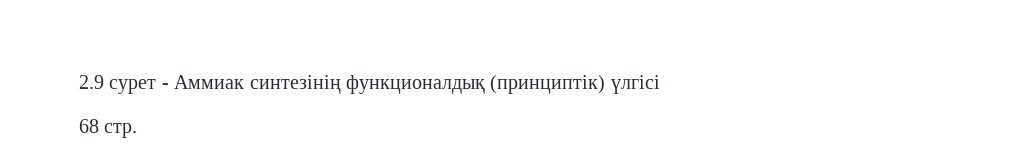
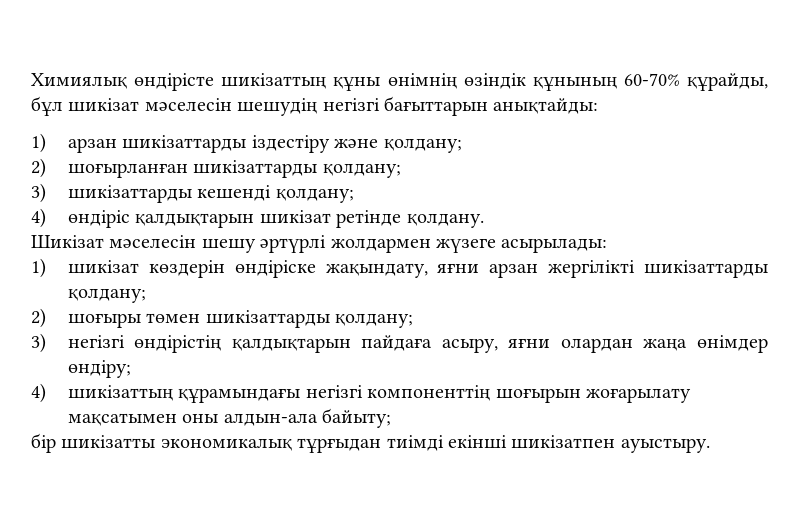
[79,75,660,94] [79,119,138,138] 2.9 сурет - Аммиак синтезінің функционалдық (принциптік) үлгісі // 68 стр. -> [31,73,768,91] [31,96,599,116] [31,133,462,153] [31,158,401,178] [31,183,354,203] [31,208,484,228] [31,235,608,253] [31,258,768,278] [67,288,146,303] [31,308,414,328] [31,333,768,353] [67,360,131,378] [31,383,691,403] [67,408,392,428] [31,433,710,453] Химиялық өндiрiсте шикiзаттың құны өнiмнiң өзiндiк құнының 60-70% құрайды, бұл шикiзат мәселесiн шешудiң негiзгi бағыттарын анықтайды: // 1) арзан шикiзаттарды iздестiру және қолдану; // 2) шоғырланған шикiзаттарды қолдану; // 3) шикiзаттарды кешенді қолдану; // 4) өндiрiс қалдықтарын шикiзат ретiнде қолдану. // Шикiзат мәселесiн шешу әртүрлi жолдармен жүзеге асырылады: // 1) шикiзат көздерiн өндiрiске жақындату, яғни арзан жергiлiктi шикiзаттарды қолдану; // 2) шоғыры төмен шикізаттарды қолдану; // 3) негiзгi өндiрiстiң қалдықтарын пайдаға асыру, яғни олардан жаңа өнiмдер өндiру; // 4) шикiзаттың құрамындағы негiзгi компоненттiң шоғырын жоғарылату мақсатымен оны алдын-ала байыту; // бiр шикiзатты экономикалық тұрғыдан тиiмдi екiншi шикiзатпен ауыстыру.

